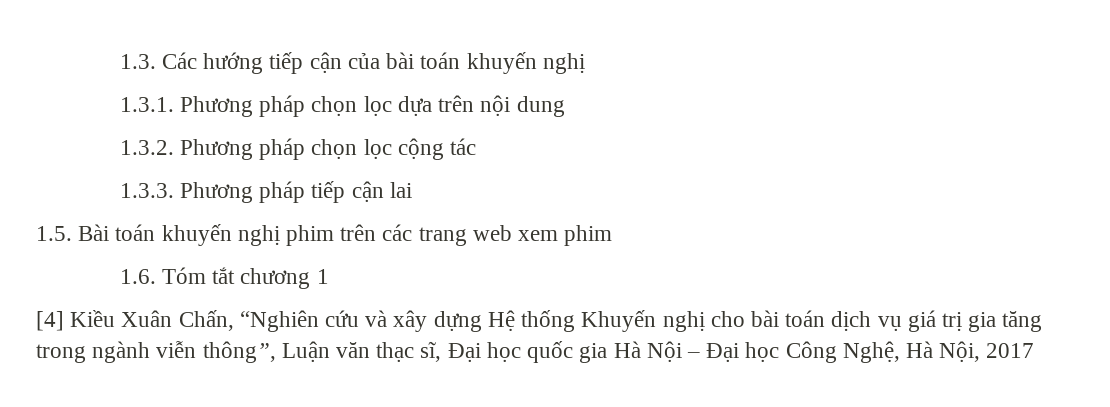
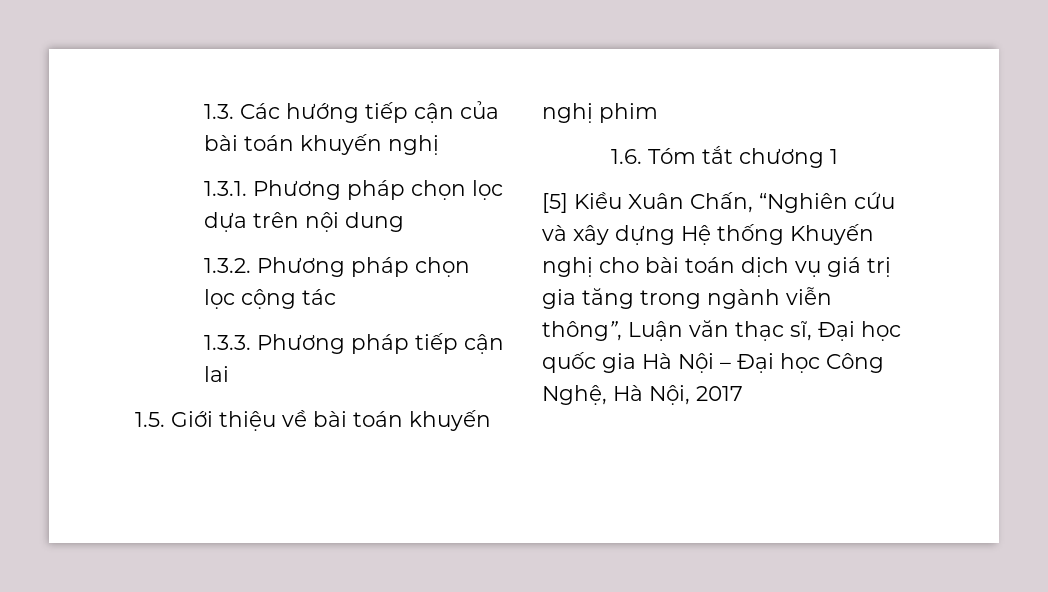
[78,224,110,241] Bài -> [171,410,347,431] Giới thiệu về bài
[340,224,613,246] trên các trang web xem phim -> (658, 113) none
[36,311,64,331] [4] -> [542,193,568,213] [5]

